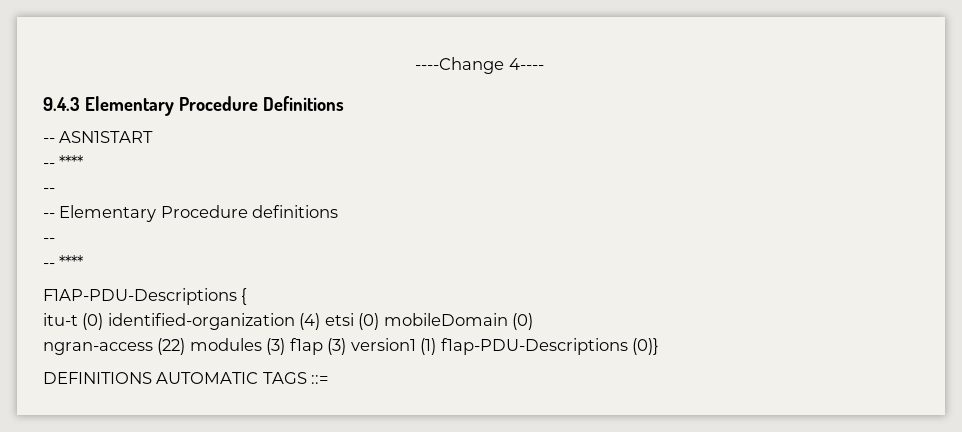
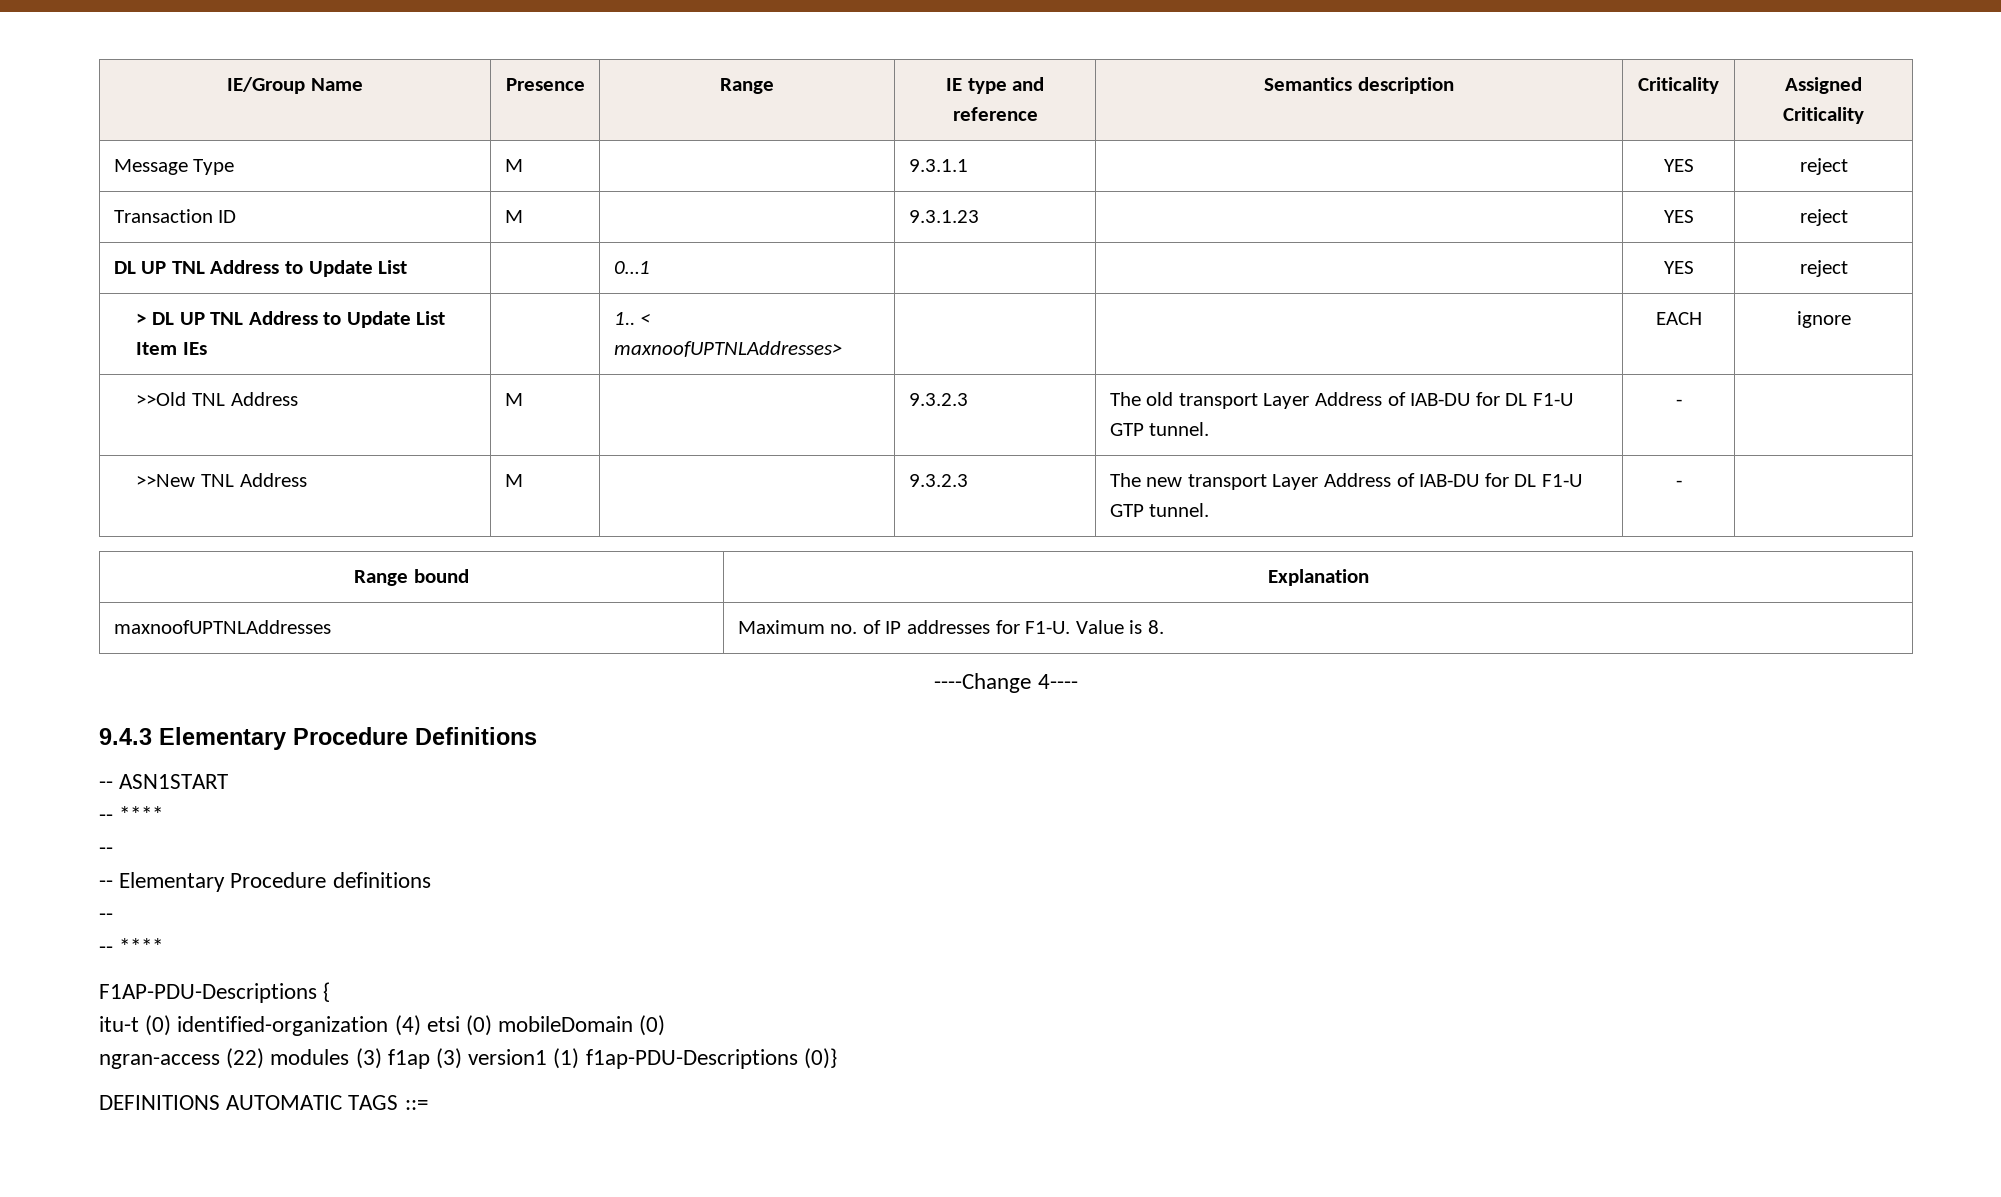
(415, 65) none -> [227,77,363,94] [505,78,585,91] [720,78,774,94] [945,77,1045,94] [952,107,1038,121] [1264,77,1454,94] [1638,77,1719,94] [1785,77,1862,94] [1783,107,1864,124] [113,159,235,175] [504,159,523,172] [908,159,968,172] [1663,159,1694,172] [1799,158,1848,175] [113,209,237,223] [504,210,523,223] [908,210,979,223] [1663,210,1694,223] [1799,209,1848,226] [113,260,408,277] [613,261,650,274] [1663,261,1694,274] [1799,260,1848,277] [136,311,446,328] [136,342,207,355] [613,312,651,325] [613,341,842,357] [1655,312,1702,325] [1796,311,1851,328] [136,392,298,406] [504,393,523,406] [908,393,968,406] [1109,392,1573,409] [1109,422,1210,436] [1675,399,1682,406] [136,473,307,487] [504,474,523,487] [908,474,968,487] [1109,473,1582,490] [1109,503,1210,517] [1675,480,1682,487] [354,569,469,586] [1267,569,1369,586] [113,620,331,634] [737,620,1164,634] IE/Group Name | Presence | Range | IE type and reference | Semantics description | Criticality | Assigned Criticality // Message Type | M | | 9.3.1.1 | | YES | reject // Transaction ID | M | | 9.3.1.23 | | YES | reject // DL UP TNL Address to Update List | | 0…1 | | | YES | reject // > DL UP TNL Address to Update List Item IEs | | 1.. < maxnoofUPTNLAddresses> | | | EACH | ignore // >>Old TNL Address | M | | 9.3.2.3 | The old transport Layer Address of IAB-DU for DL F1-U GTP tunnel. | - | // >>New TNL Address | M | | 9.3.2.3 | The new transport Layer Address of IAB-DU for DL F1-U GTP tunnel. | - | // Range bound | Explanation // maxnoofUPTNLAddresses | Maximum no. of IP addresses for F1-U. Value is 8. //

